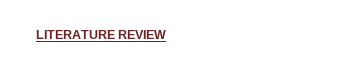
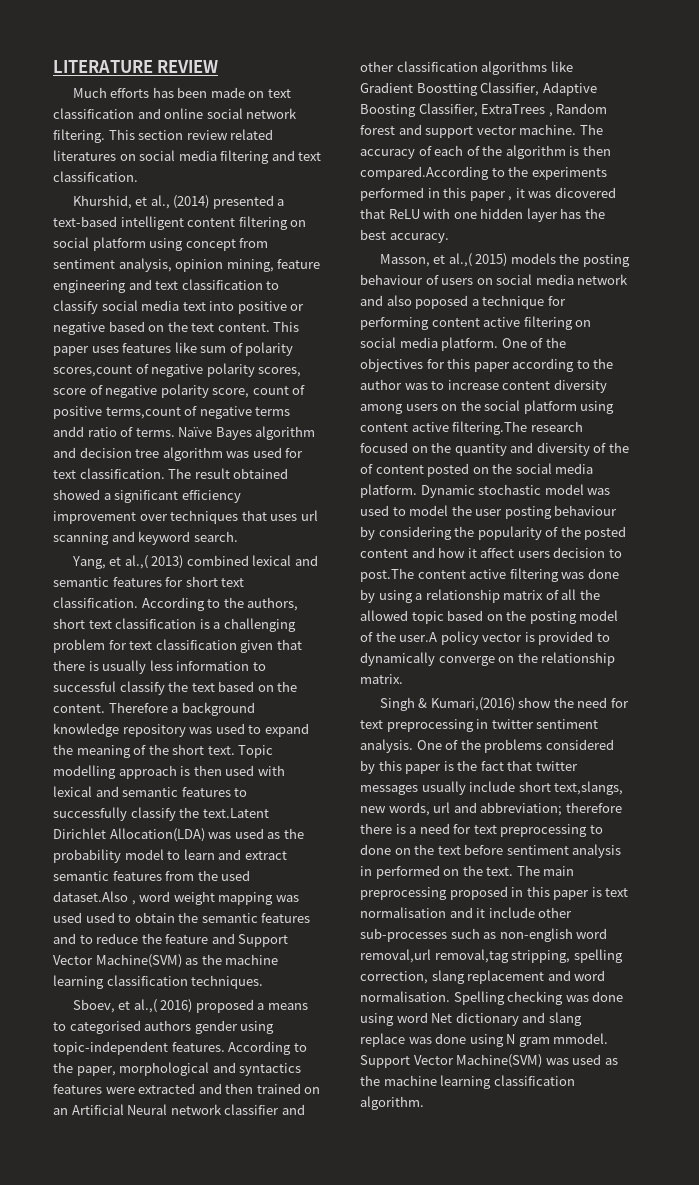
(167, 34) none -> [72,87,291,98] [53,108,298,119] [53,129,274,143] [53,150,322,164] [53,171,138,182] [72,195,285,209] [53,216,307,230] [53,237,269,251] [53,258,321,272] [53,279,280,293] [53,300,305,314] [53,321,300,335] [53,342,294,356] [53,363,302,377] [53,384,306,398] [53,406,291,419] [53,426,316,440] [53,447,304,461] [53,468,289,479] [53,489,241,503] [53,510,318,524] [53,531,238,545] [71,555,318,569] [53,576,245,587] [53,597,299,611] [53,618,296,632] [53,639,302,653] [53,660,266,674] [53,681,298,695] [53,702,255,716] [53,723,309,737] [53,744,274,758] [53,765,285,779] [53,786,248,797] [53,807,269,821] [53,828,304,842] [53,849,287,863] [53,870,251,881] [53,891,299,905] [53,912,311,923] [53,933,289,947] [53,954,279,968] [53,975,264,989] [72,999,308,1013] [53,1020,275,1034] [53,1041,307,1055] [53,1062,302,1076] [53,1083,321,1094] [53,1104,305,1115] [360,61,573,75] [360,82,597,96] [360,103,608,117] [360,124,603,138] [360,145,611,159] [360,166,607,180] [360,187,616,201] [360,208,605,222] [360,229,449,243] [379,253,630,267] [360,274,629,285] [360,295,566,309] [360,316,592,330] [360,337,566,351] [360,358,614,372] [360,379,607,393] [360,400,615,414] [360,421,583,435] [360,442,629,456] [360,463,594,477] [360,484,611,498] [360,505,618,519] [360,526,627,540] [360,547,622,558] [360,568,619,582] [360,589,600,603] [360,610,619,624] [360,631,610,645] [360,652,616,666] [360,674,403,684] [379,697,629,711] [360,719,599,732] [360,739,614,753] [360,760,578,774] [360,781,624,795] [360,802,622,816] [360,823,603,837] [360,844,622,858] [360,865,575,879] [360,886,629,900] [360,907,573,918] [360,928,608,942] [360,949,623,963] [360,970,606,984] [360,991,624,1005] [360,1012,582,1026] [360,1033,609,1047] [360,1054,618,1068] [360,1075,575,1089] [360,1096,424,1110] // Much efforts has been made on text classification and online social network filtering. This section review related literatures on social media filtering and text classification. // Khurshid, et al., (2014) presented a text-based intelligent content filtering on social platform using concept from sentiment analysis, opinion mining, feature engineering and text classification to classify social media text into positive or negative based on the text content. This paper uses features like sum of polarity scores,count of negative polarity scores, score of negative polarity score, count of positive terms,count of negative terms andd ratio of terms. Naïve Bayes algorithm and decision tree algorithm was used for text classification. The result obtained showed a significant efficiency improvement over techniques that uses url scanning and keyword search. // Yang, et al.,( 2013) combined lexical and semantic features for short text classification. According to the authors, short text classification is a challenging problem for text classification given that there is usually less information to successful classify the text based on the content. Therefore a background knowledge repository was used to expand the meaning of the short text. Topic modelling approach is then used with lexical and semantic features to successfully classify the text.Latent Dirichlet Allocation(LDA) was used as the probability model to learn and extract semantic features from the used dataset.Also , word weight mapping was used used to obtain the semantic features and to reduce the feature and Support Vector Machine(SVM) as the machine learning classification techniques. // Sboev, et al.,( 2016) proposed a means to categorised authors gender using topic-independent features. According to the paper, morphological and syntactics features were extracted and then trained on an Artificial Neural network classifier and other classification algorithms like Gradient Boostting Classifier, Adaptive Boosting Classifier, ExtraTrees , Random forest and support vector machine. The accuracy of each of the algorithm is then compared.According to the experiments performed in this paper , it was dicovered that ReLU with one hidden layer has the best accuracy. // Masson, et al.,( 2015) models the posting behaviour of users on social media network and also poposed a technique for performing content active filtering on social media platform. One of the objectives for this paper according to the author was to increase content diversity among users on the social platform using content active filtering.The research focused on the quantity and diversity of the of content posted on the social media platform. Dynamic stochastic model was used to model the user posting behaviour by considering the popularity of the posted content and how it affect users decision to post.The content active filtering was done by using a relationship matrix of all the allowed topic based on the posting model of the user.A policy vector is provided to dynamically converge on the relationship matrix. // Singh & Kumari,(2016) show the need for text preprocessing in twitter sentiment analysis. One of the problems considered by this paper is the fact that twitter messages usually include short text,slangs, new words, url and abbreviation; therefore there is a need for text preprocessing to done on the text before sentiment analysis in performed on the text. The main preprocessing proposed in this paper is text normalisation and it include other sub-processes such as non-english word removal,url removal,tag stripping, spelling correction, slang replacement and word normalisation. Spelling checking was done using word Net dictionary and slang replace was done using N gram mmodel. Support Vector Machine(SVM) was used as the machine learning classification algorithm.

